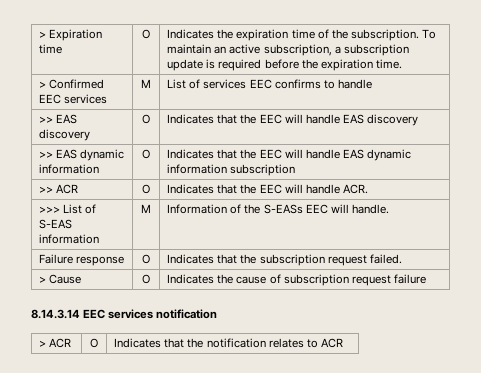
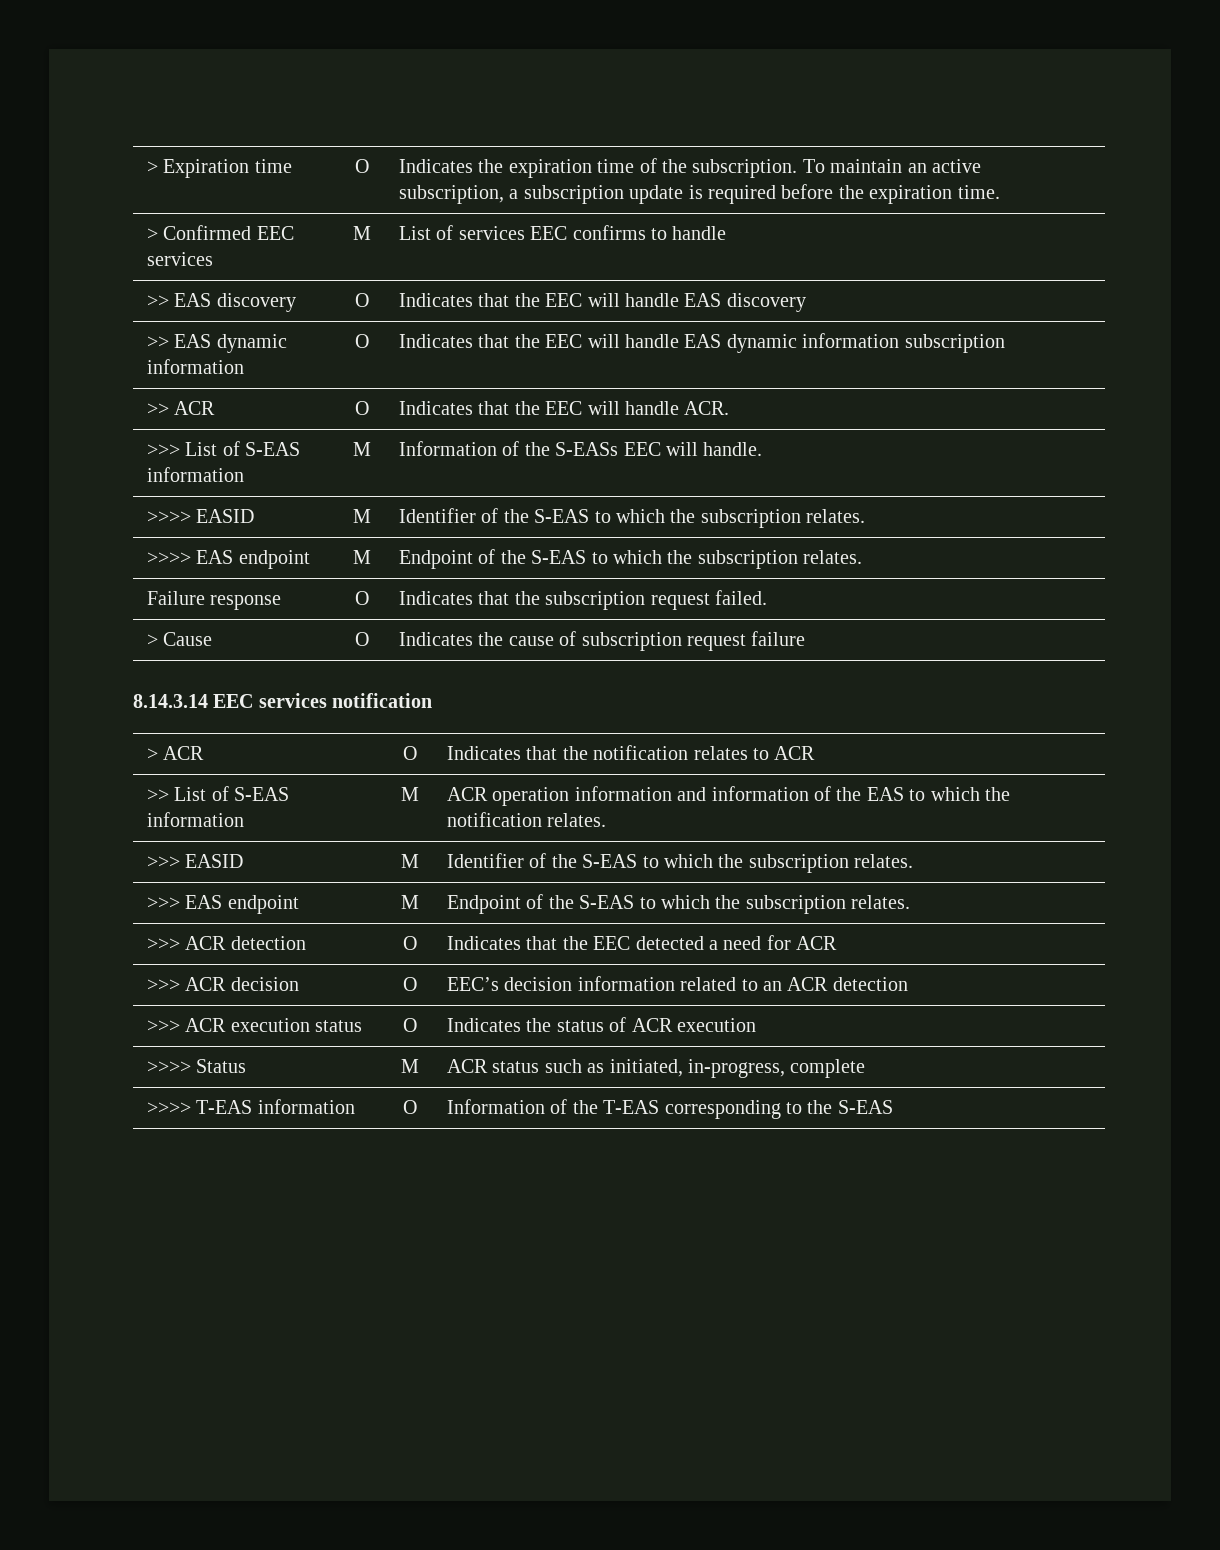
(389, 209) none -> [147,509,255,523] [353,509,371,523] [399,508,866,528] [147,550,310,569] [353,550,371,564] [399,549,863,569] // >>>> EASID | M | Identifier of the S-EAS to which the subscription relates. // >>>> EAS endpoint | M | Endpoint of the S-EAS to which the subscription relates.
(343, 343) none -> [147,786,290,801] [147,812,245,827] [400,787,419,801] [447,786,1011,806] [447,812,607,827] [147,854,244,868] [400,854,419,868] [447,853,914,873] [147,895,299,914] [400,895,419,909] [447,894,911,914] [147,936,306,950] [402,936,417,950] [447,935,838,950] [147,977,299,991] [402,977,417,991] [447,976,908,991] [147,1018,363,1032] [402,1018,417,1032] [447,1017,757,1032] [147,1059,247,1073] [400,1059,419,1073] [447,1059,866,1078] [147,1099,355,1114] [402,1100,417,1114] [447,1099,893,1119] // >> List of S-EAS information | M | ACR operation information and information of the EAS to which the notification relates. // >>> EASID | M | Identifier of the S-EAS to which the subscription relates. // >>> EAS endpoint | M | Endpoint of the S-EAS to which the subscription relates. // >>> ACR detection | O | Indicates that the EEC detected a need for ACR // >>> ACR decision | O | EEC’s decision information related to an ACR detection // >>> ACR execution status | O | Indicates the status of ACR execution // >>>> Status | M | ACR status such as initiated, in-progress, complete // >>>> T-EAS information | O | Information of the T-EAS corresponding to the S-EAS

